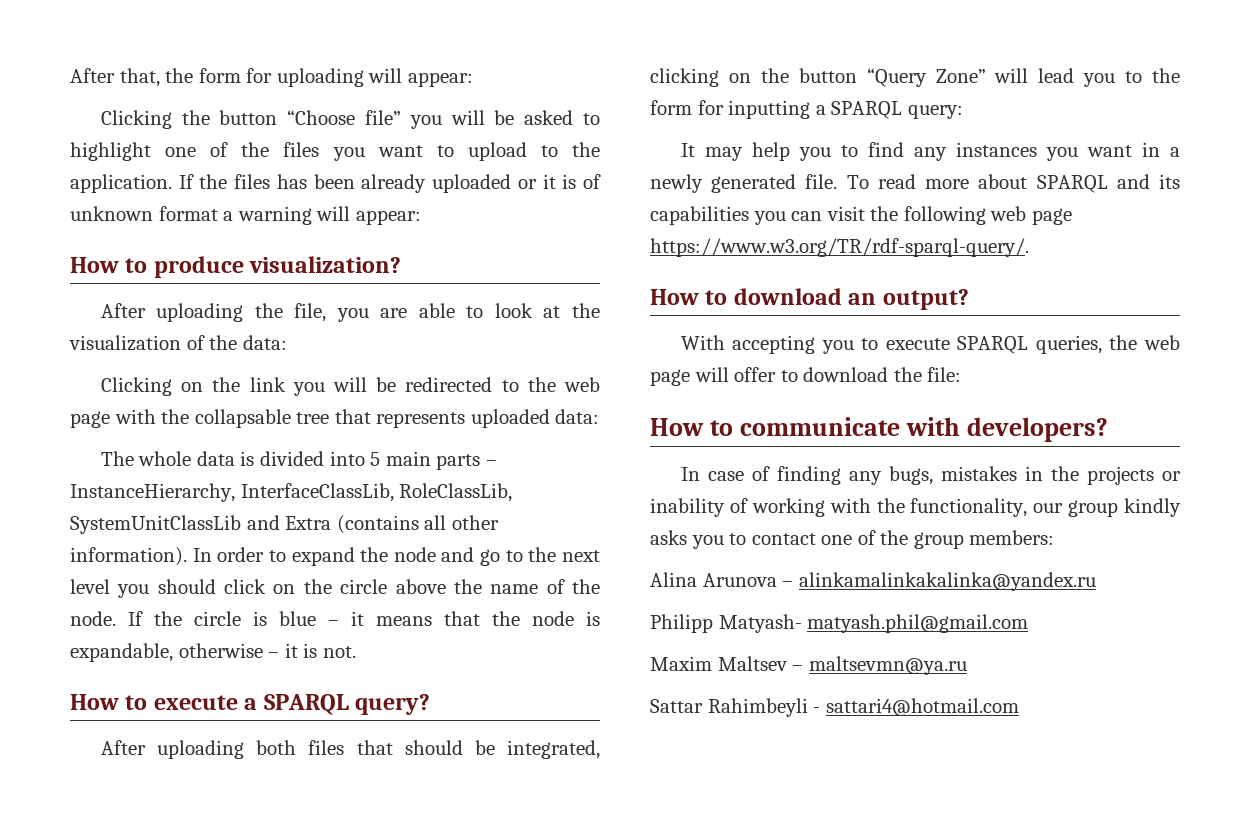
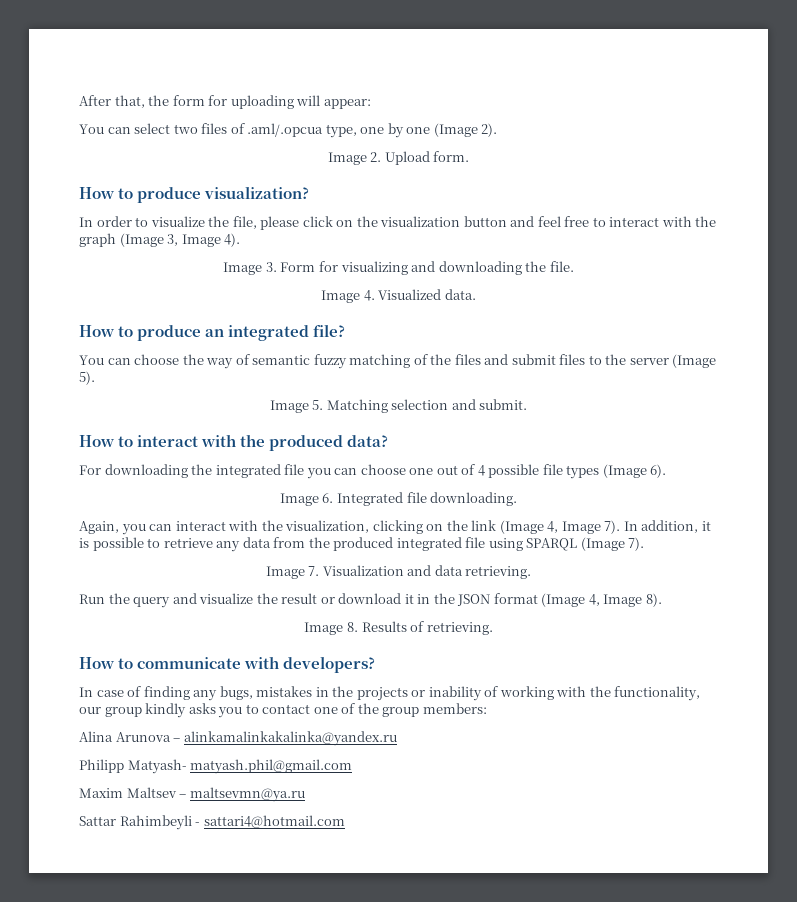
[100,110,601,129] [70,142,601,161] [70,174,602,193] [70,206,421,225] [70,256,402,278] [100,303,600,322] [69,335,287,351] [100,377,600,396] [70,409,600,428] [100,451,497,470] [70,483,513,502] [70,515,499,534] [70,547,600,566] [70,579,601,598] [70,611,600,626] [70,643,356,662] [70,694,431,715] [100,740,600,759] [650,68,1180,87] [650,100,963,119] [680,142,1180,161] [650,174,1180,193] [650,206,1072,225] [650,238,1029,257] [650,288,969,310] [680,335,1180,354] [650,367,962,386] Clicking the button “Choose file” you will be asked to highlight one of the files you want to upload to the application. If the files has been already uploaded or it is of unknown format a warning will appear: // How to produce visualization? // After uploading the file, you are able to look at the visualization of the data: // Clicking on the link you will be redirected to the web page with the collapsable tree that represents uploaded data: // The whole data is divided into 5 main parts – InstanceHierarchy, InterfaceClassLib, RoleClassLib, SystemUnitClassLib and Extra (contains all other information). In order to expand the node and go to the next level you should click on the circle above the name of the node. If the circle is blue – it means that the node is expandable, otherwise – it is not. // How to execute a SPARQL query? // After uploading both files that should be integrated, clicking on the button “Query Zone” will lead you to the form for inputting a SPARQL query: // It may help you to find any instances you want in a newly generated file. To read more about SPARQL and its capabilities you can visit the following web page https://www.w3.org/TR/rdf-sparql-query/. // How to download an output? // With accepting you to execute SPARQL queries, the web page will offer to download the file: -> [79,123,498,138] [327,151,470,165] [79,186,310,203] [79,216,717,230] [79,233,241,247] [223,261,574,275] [321,289,476,303] [79,324,346,341] [79,354,717,369] [79,371,95,385] [269,399,528,413] [79,434,389,451] [79,464,667,479] [279,492,518,506] [79,520,711,535] [79,537,645,552] [265,565,532,579] [79,593,662,608] [304,621,493,635] You can select two files of .aml/.opcua type, one by one (Image 2). // Image 2. Upload form. // How to produce visualization? // In order to visualize the file, please click on the visualization button and feel free to interact with the graph (Image 3, Image 4). // Image 3. Form for visualizing and downloading the file. // Image 4. Visualized data. // How to produce an integrated file? // You can choose the way of semantic fuzzy matching of the files and submit files to the server (Image 5). // Image 5. Matching selection and submit. // How to interact with the produced data? // For downloading the integrated file you can choose one out of 4 possible file types (Image 6). // Image 6. Integrated file downloading. // Again, you can interact with the visualization, clicking on the link (Image 4, Image 7). In addition, it is possible to retrieve any data from the produced integrated file using SPARQL (Image 7). // Image 7. Visualization and data retrieving. // Run the query and visualize the result or download it in the JSON format (Image 4, Image 8). // Image 8. Results of retrieving.

